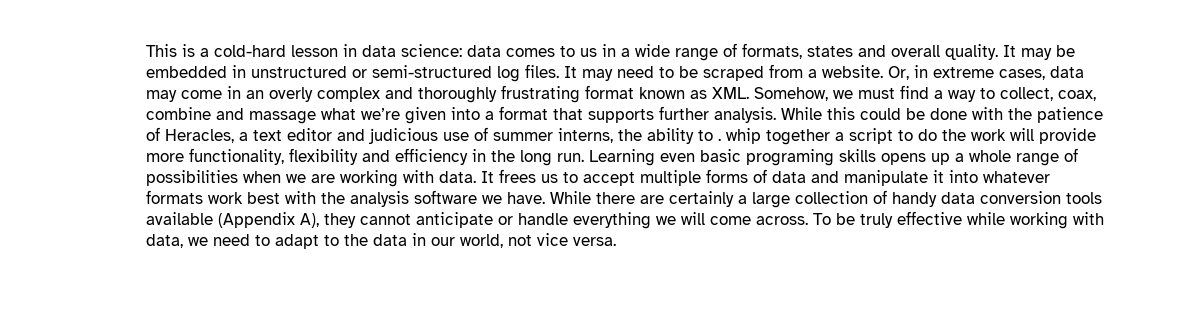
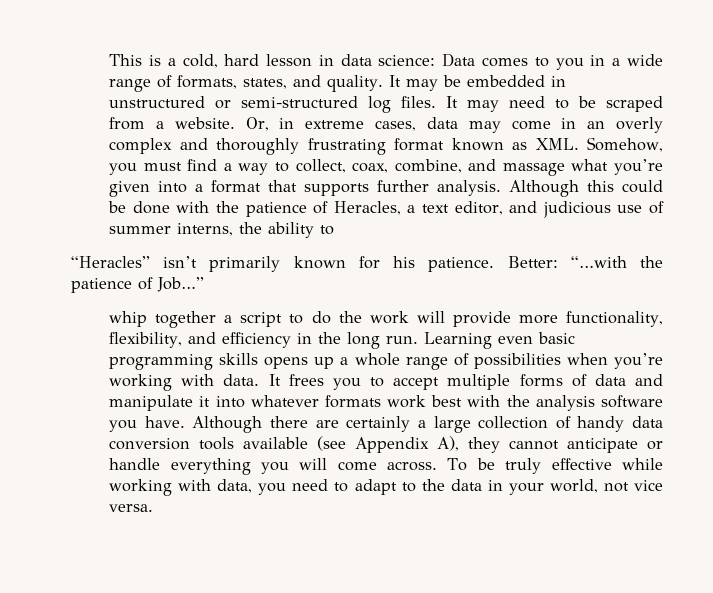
[214,45,287,57] cold-hard -> [182,54,260,68] cold, hard
[467,45,502,57] data -> [442,53,476,67] Data
[580,48,598,57] us -> [555,58,584,70] you
[807,45,941,57] states and overall -> [243,75,322,89] states, and
[833,90,854,99] we -> [109,163,138,175] you
[146,107,212,120] combine -> [394,159,462,173] combine,
[361,108,401,120] we’re -> [613,159,663,175] you’re
[781,107,823,120] While -> [509,180,580,197] Although
[287,128,333,141] editor -> [454,201,503,215] editor,
[718,138,722,141] . -> [71,256,663,272] [71,277,204,293] // “Heracles” isn’t primarily known for his patience. Better: “…with the patience of Job…” //
[289,148,359,165] flexibility -> [109,332,183,348] flexibility,
[746,149,835,166] programing -> [109,354,214,370] programming
[286,174,336,183] we are -> [613,353,663,369] you’re
[541,174,559,183] us -> [332,378,361,390] you
[482,191,592,204] we have. While -> [109,416,263,433] you have. Although
[218,212,296,228] (Appendix -> [317,436,430,453] (see Appendix
[656,216,677,225] we -> [260,462,289,474] you
[188,237,209,246] we -> [258,483,287,495] you
[431,237,456,246] our -> [508,483,544,495] your

